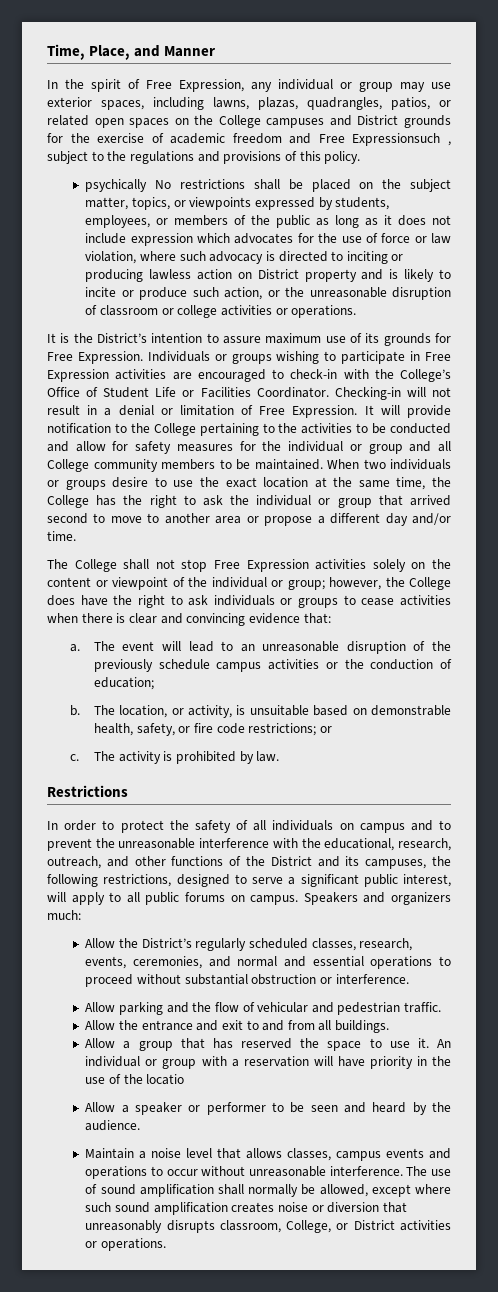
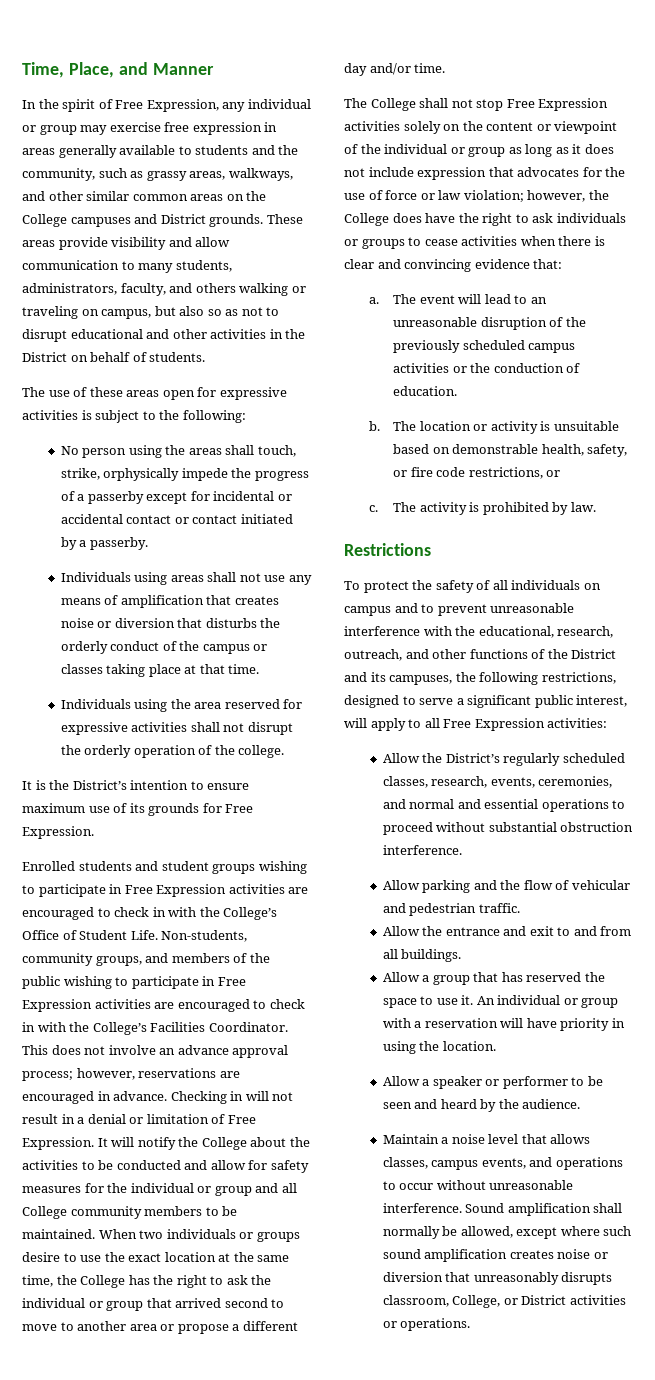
[431,82,451,89] [47,97,451,110] [47,115,170,128] use exterior spaces, including lawns, plazas, quadrangles, patios, or related open spaces -> [109,122,278,135] [22,145,299,158] [22,168,293,181] [22,191,224,201] exercise free expression in areas generally available to students and the community, such as grassy areas, walkways, and other similar common areas
[403,115,451,128] [47,133,451,146] [47,151,361,164] [85,179,451,192] [85,197,390,210] [85,215,451,228] [85,233,452,246] [85,251,404,264] [85,269,452,282] [85,287,451,300] [85,305,357,318] grounds for the exercise of academic freedom and Free Expressionsuch , subject to the regulations and provisions of this policy. // psychically No restrictions shall be placed on the subject matter, topics, or viewpoints expressed by students, employees, or members of the public as long as it does not include expression which advocates for the use of force or law violation, where such advocacy is directed to inciting or producing lawless action on District property and is likely to incite or produce such action, or the unreasonable disruption of classroom or college activities or operations. -> [209,214,303,227] [22,237,231,250] [22,260,232,273] [22,283,306,296] [22,306,280,319] [22,329,306,342] [22,352,206,362] [22,387,287,400] [22,410,246,423] [60,445,296,458] [60,468,309,481] [60,491,292,504] [60,514,293,524] [60,537,148,550] [60,572,312,585] [60,595,279,608] [60,618,281,628] [60,641,268,654] [60,664,260,677] [60,699,303,712] [60,722,293,735] [60,745,285,758] grounds. These areas provide visibility and allow communication to many students, administrators, faculty, and others walking or traveling on campus, but also so as not to disrupt educational and other activities in the District on behalf of students. // The use of these areas open for expressive activities is subject to the following: // No person using the areas shall touch, strike, orphysically impede the progress of a passerby except for incidental or accidental contact or contact initiated by a passerby. // Individuals using areas shall not use any means of amplification that creates noise or diversion that disturbs the orderly conduct of the campus or classes taking place at that time. // Individuals using the area reserved for expressive activities shall not disrupt the orderly operation of the college.
[223,336,261,344] assure -> [207,783,250,790] ensure
[147,351,227,362] Individuals or -> [22,861,209,871] // Enrolled students and student
[290,369,338,379] check-in -> [114,907,166,917] check in
[155,387,401,400] Life or Facilities Coordinator. Checking-in -> [130,930,248,942] [22,953,270,966] [22,976,246,989] [22,999,305,1012] [22,1022,288,1035] [22,1045,289,1058] [22,1068,240,1081] [22,1091,244,1104] Life. Non-students, community groups, and members of the public wishing to participate in Free Expression activities are encouraged to check in with the College’s Facilities Coordinator. This does not involve an advance approval process; however, reservations are encouraged in advance. Checking in
[407,405,452,418] [47,423,275,436] provide notification to the College pertaining to -> [137,1137,287,1150] notify the College about
[287,580,325,590] group; -> [468,144,614,157] [344,167,626,180] [344,190,524,202] group as long as it does not include expression that advocates for the use of force or law violation;
[158,659,210,670] schedule -> [462,340,525,350] scheduled
[93,677,154,690] education; -> [393,386,458,396] education.
[119,705,233,718] location, or activity, -> [419,421,538,434] location or activity
[248,723,317,736] restrictions; -> [468,467,543,479] restrictions,
[47,820,115,831] In order to -> [344,581,360,590] To
[95,838,115,848] the -> (487, 610) none
[145,892,451,905] [47,910,81,920] public forums on campus. Speakers and organizers much: -> [443,718,608,731] Free Expression activities:
[319,977,332,984] or -> (634, 827) none
[432,1056,451,1066] [85,1074,185,1085] the use of the locatio -> [382,1041,496,1054] using the location.
[386,1148,425,1158] events -> [481,1158,526,1169] events,
[406,1166,451,1176] [85,1184,136,1195] The use of sound -> [465,1203,505,1213] Sound

